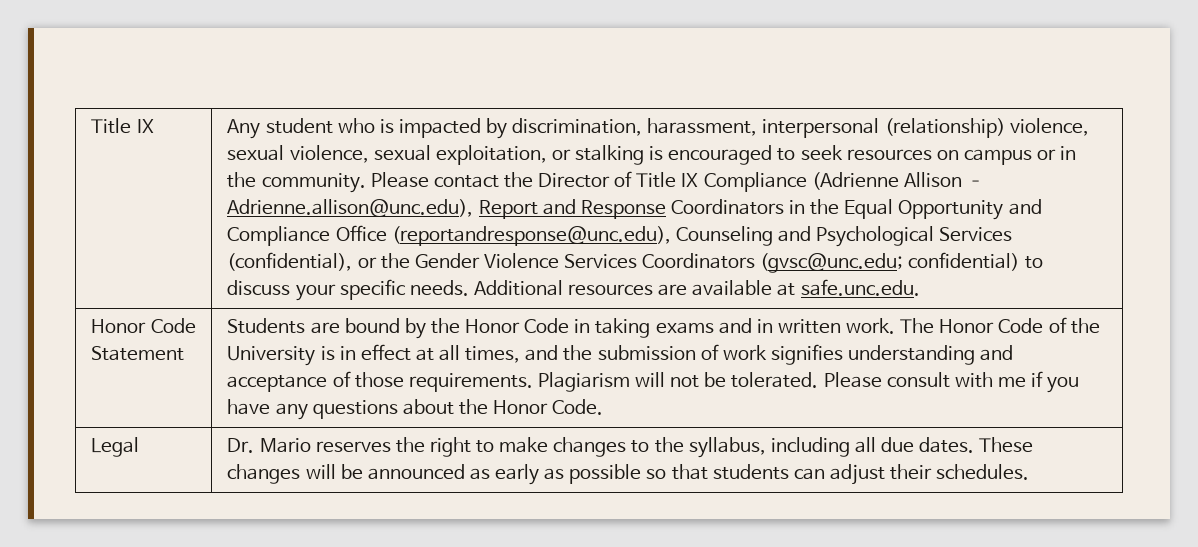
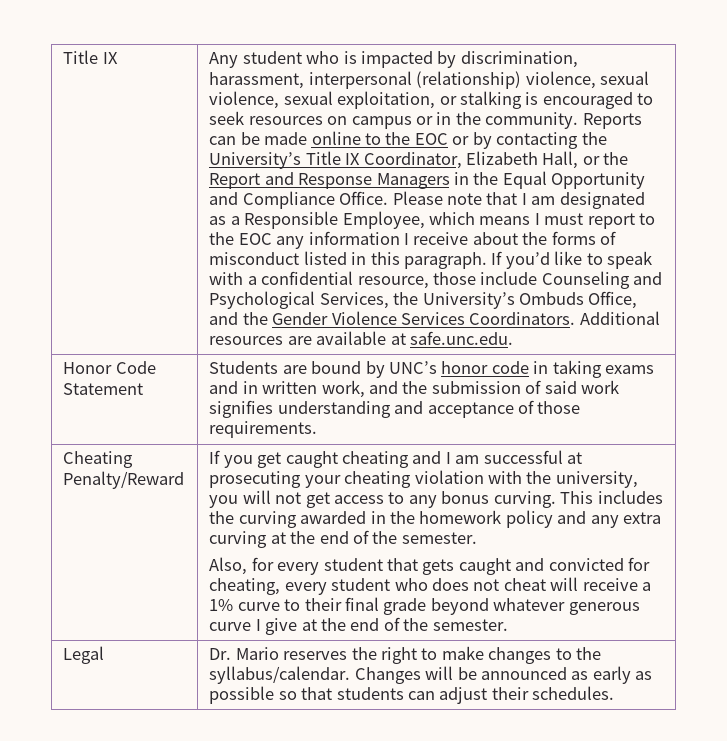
[370,171,984,192] [227,199,474,217] Please contact the Director of Title IX Compliance (Adrienne Allison – Adrienne.allison@unc.edu), -> [582,113,642,129] [209,131,607,149] [209,151,629,169] Reports can be made online to the EOC or by contacting the University’s Title IX Coordinator, Elizabeth Hall, or the
[670,199,784,215] Coordinators -> [376,173,450,189] Managers
[335,225,1013,247] [227,252,1043,273] [227,279,469,301] Office (reportandresponse@unc.edu), Counseling and Psychological Services (confidential), or the Gender Violence Services Coordinators (gvsc@unc.edu; confidential) to discuss your specific needs. -> [339,191,645,209] [209,211,656,229] [209,231,617,249] [209,251,653,269] [209,271,663,289] [209,291,638,309] [209,311,576,325] Office. Please note that I am designated as a Responsible Employee, which means I must report to the EOC any information I receive about the forms of misconduct listed in this paragraph. If you’d like to speak with a confidential resource, those include Counseling and Psychological Services, the University’s Ombuds Office, and the Gender Violence Services Coordinators.
[430,318,570,334] the Honor Code -> [388,361,529,374] UNC’s honor code
[846,317,1100,334] [227,344,521,366] work. The Honor Code of the University is in effect at all times, -> [321,380,365,398] work,
(719, 352) none -> [544,381,577,394] said
[537,371,1080,393] [227,399,604,420] Plagiarism will not be tolerated. Please consult with me if you have any questions about the Honor Code. -> [63,451,134,468] [63,471,185,489] [209,450,583,468] [209,470,638,488] [209,490,663,508] [209,510,662,528] [209,530,477,548] [209,557,651,575] [209,577,652,595] [209,597,640,615] [209,617,508,635] // Cheating Penalty/Reward | If you get caught cheating and I am successful at prosecuting your cheating violation with the university, you will not get access to any bonus curving. This includes the curving awarded in the homework policy and any extra curving at the end of the semester. // Also, for every student that gets caught and convicted for cheating, every student who does not cheat will receive a 1% curve to their final grade beyond whatever generous curve I give at the end of the semester.
[688,437,1034,458] [227,464,301,484] syllabus, including all due dates. These changes -> [209,666,421,684] syllabus/calendar. Changes

